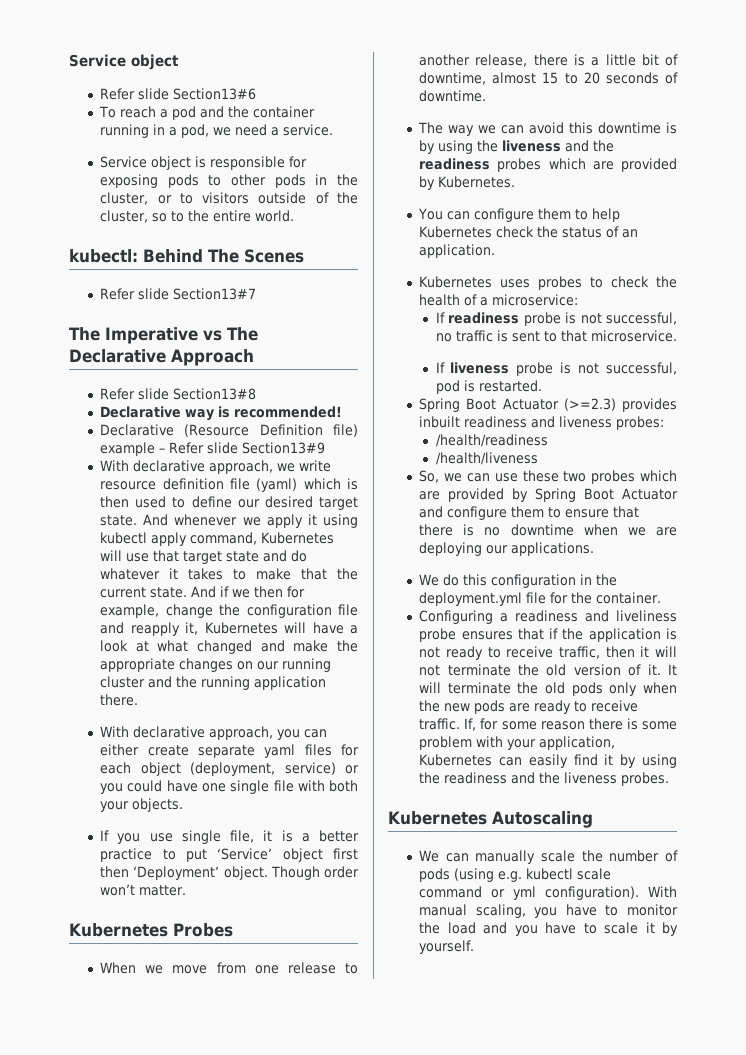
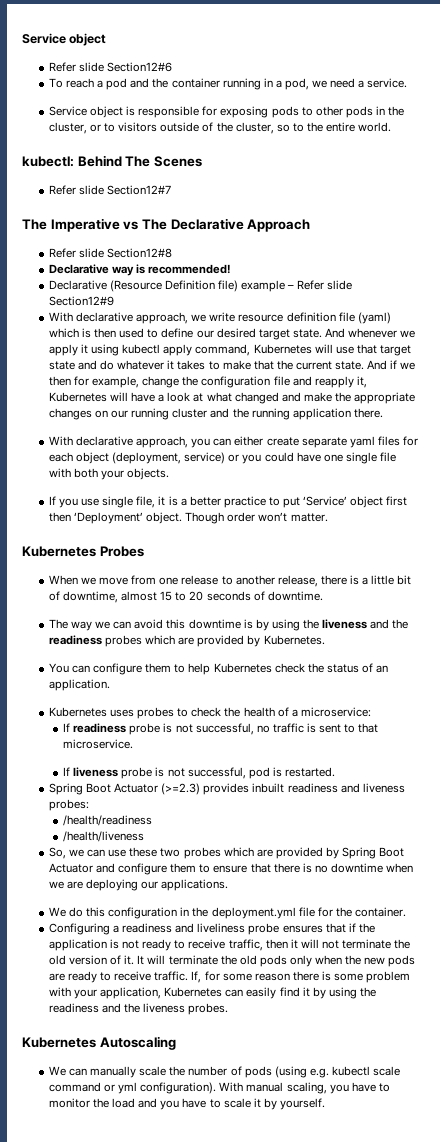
[173,88,257,100] Section13#6 -> [107,62,173,72] Section12#6
[173,288,257,300] Section13#7 -> [107,185,172,195] Section12#7
[173,388,257,400] Section13#8 -> [107,248,173,258] Section12#8
[242,442,326,454] Section13#9 -> [48,296,114,306] Section12#9

